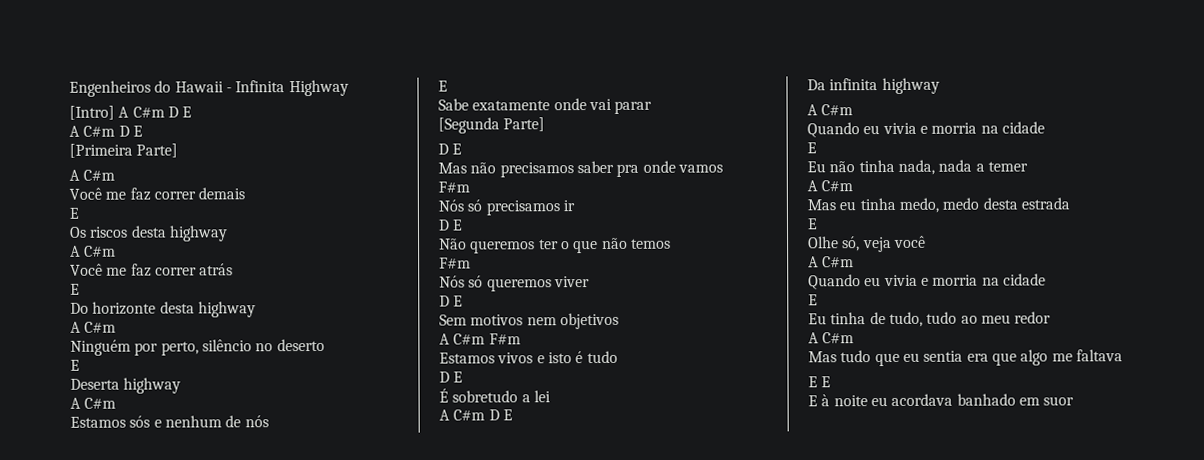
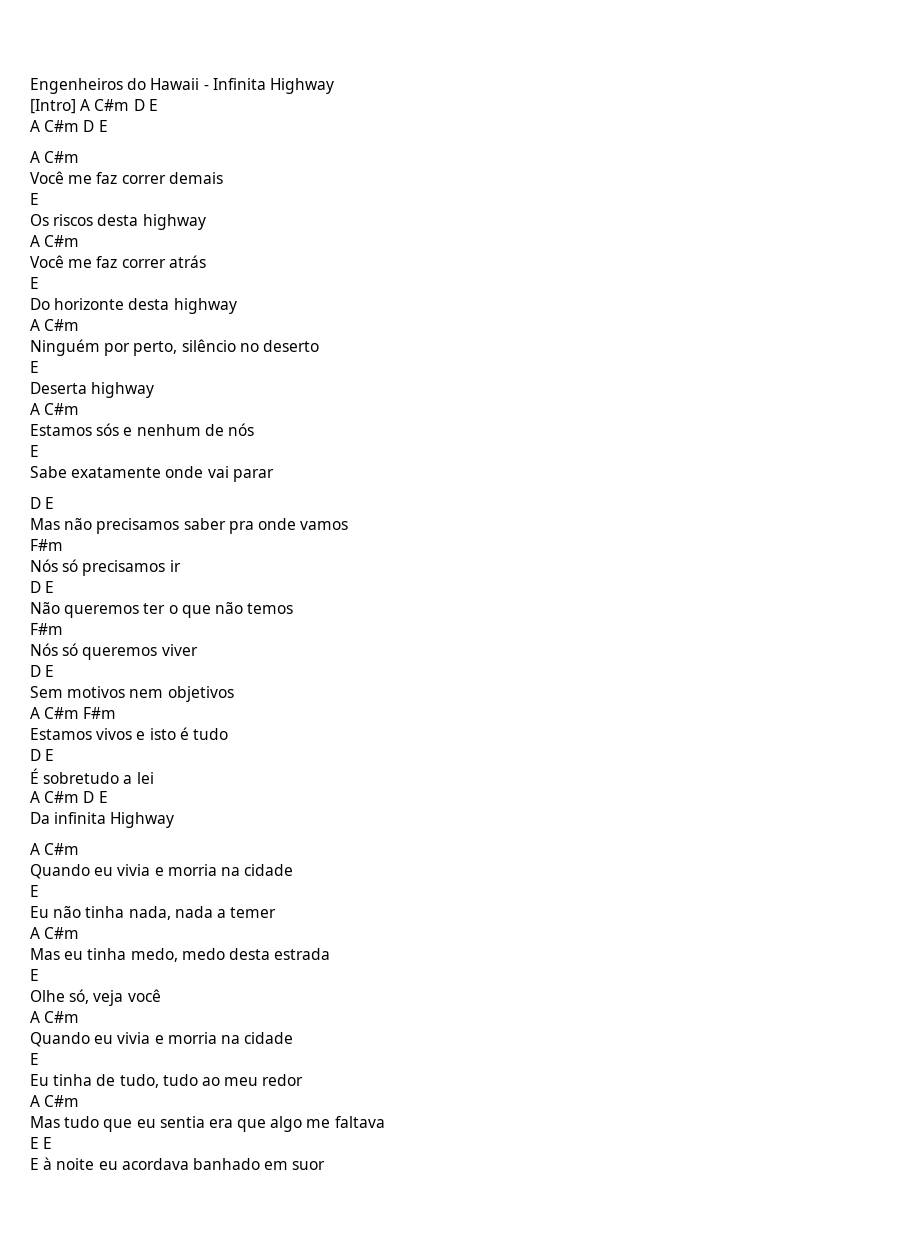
[69,143,179,158] // [Primeira Parte] -> (108, 126) none
[438,117,546,134] // [Segunda Parte] -> (274, 475) none
[881,77,940,95] highway -> [110,812,175,828] Highway

